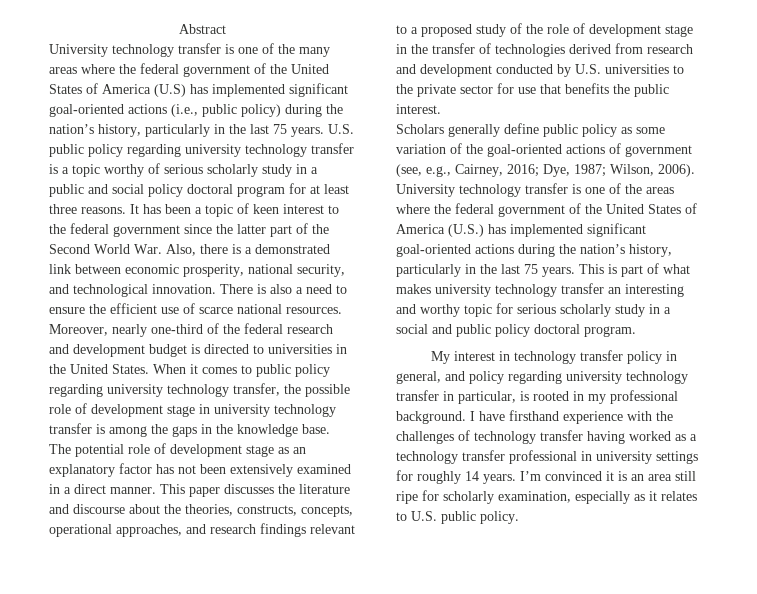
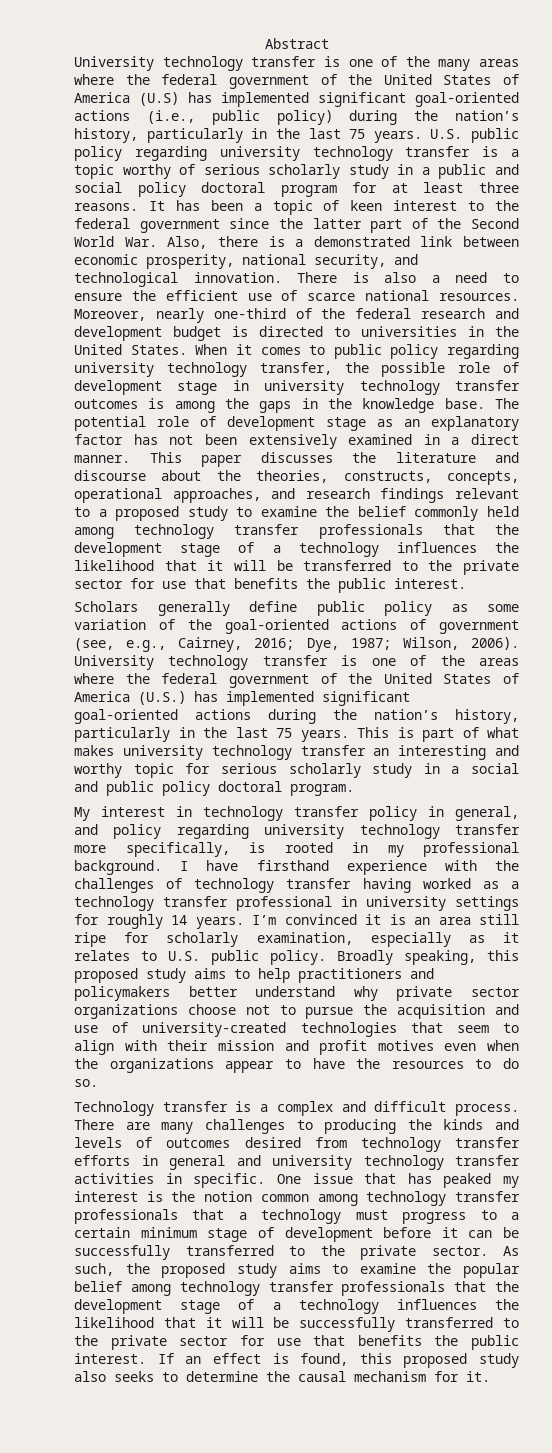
(92, 428) none -> [74,399,138,409] outcomes
[510,23,693,37] [396,43,693,57] [396,64,669,77] of the role of development stage in the transfer of technologies derived from research and development conducted by U.S. universities -> [236,506,519,521] [74,524,519,539] [74,542,519,557] [74,560,392,571] to examine the belief commonly held among technology transfer professionals that the development stage of a technology influences the likelihood that it will be transferred
[443,391,516,404] in particular, -> [74,842,230,857] more specifically,
(519, 517) none -> [337,950,519,965] [74,968,434,983] [74,986,520,1001] [74,1004,519,1019] [74,1022,519,1037] [74,1040,519,1055] [74,1058,519,1073] [74,1079,98,1087] [74,1101,519,1116] [74,1119,519,1134] [74,1137,520,1152] [74,1155,520,1170] [74,1173,519,1188] [74,1191,520,1206] [74,1209,519,1224] [74,1227,519,1242] [74,1245,519,1260] [74,1263,520,1278] [74,1281,519,1296] [74,1299,519,1314] [74,1317,519,1332] [74,1335,519,1350] [74,1353,519,1368] [74,1371,490,1382] Broadly speaking, this proposed study aims to help practitioners and policymakers better understand why private sector organizations choose not to pursue the acquisition and use of university-created technologies that seem to align with their mission and profit motives even when the organizations appear to have the resources to do so. // Technology transfer is a complex and difficult process. There are many challenges to producing the kinds and levels of outcomes desired from technology transfer efforts in general and university technology transfer activities in specific. One issue that has peaked my interest is the notion common among technology transfer professionals that a technology must progress to a certain minimum stage of development before it can be successfully transferred to the private sector. As such, the proposed study aims to examine the popular belief among technology transfer professionals that the development stage of a technology influences the likelihood that it will be successfully transferred to the private sector for use that benefits the public interest. If an effect is found, this proposed study also seeks to determine the causal mechanism for it.

